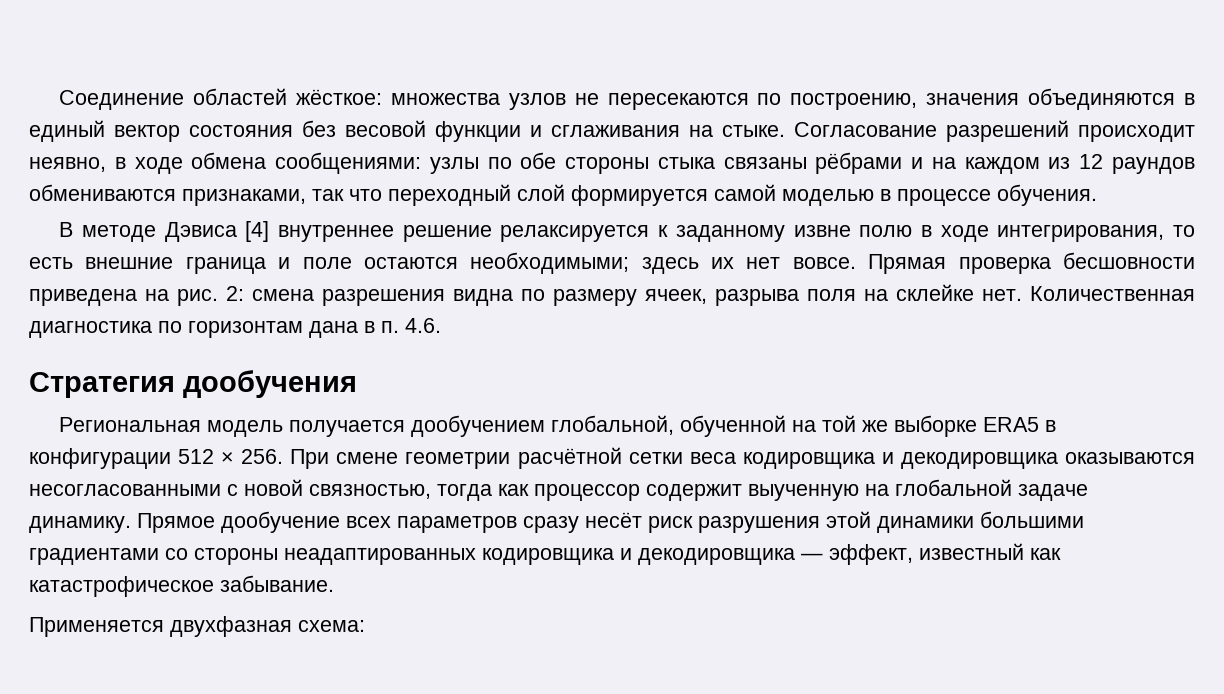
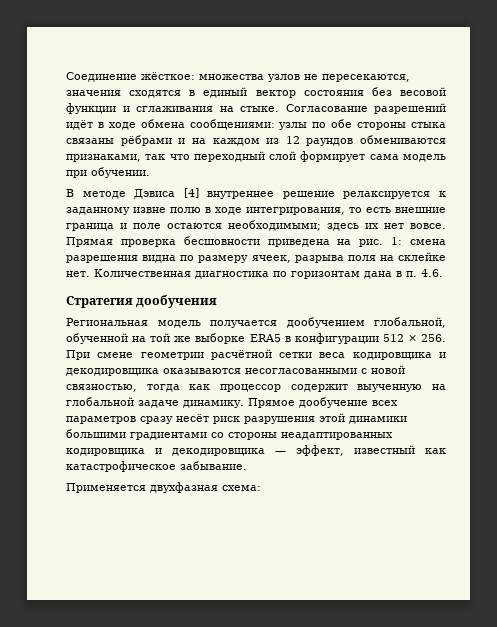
[193,88,288,105] областей -> (137, 77) none
[607,88,1176,110] пересекаются по построению, значения объединяются -> [322,74,410,82] [66,90,182,98] пересекаются, значения сходятся
[1078,125,1195,142] [29,157,106,172] происходит неявно, -> [66,120,93,130] идёт
[571,184,1097,206] формируется самой моделью в процессе обучения. -> [300,151,446,162] [66,167,150,178] формирует сама модель при обучении.
[226,286,244,301] 2: -> [391,237,403,245] 1:

